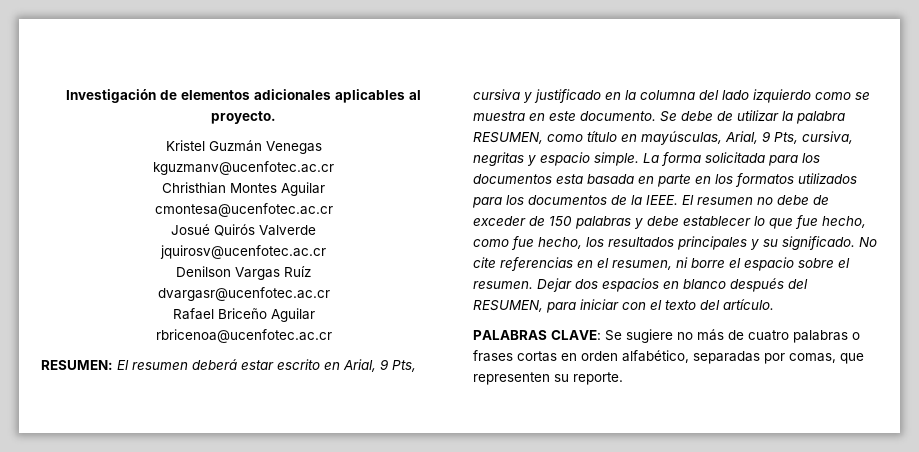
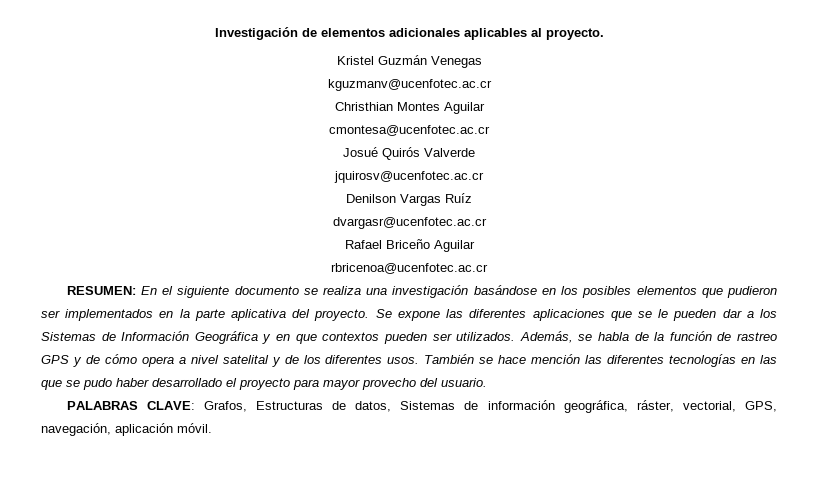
[117,359,416,372] [473,89,870,103] [473,110,845,124] [473,131,853,145] [473,152,820,166] [473,173,857,187] [472,195,829,208] [473,215,866,229] [473,236,877,250] [473,257,850,271] [473,278,808,292] [473,299,774,313] [473,329,860,343] [473,350,864,364] [473,372,623,385] El resumen deberá estar escrito en Arial, 9 Pts, cursiva y justificado en la columna del lado izquierdo como se muestra en este documento. Se debe de utilizar la palabra RESUMEN, como título en mayúsculas, Arial, 9 Pts, cursiva, negritas y espacio simple. La forma solicitada para los documentos esta basada en parte en los formatos utilizados para los documentos de la IEEE. El resumen no debe de exceder de 150 palabras y debe establecer lo que fue hecho, como fue hecho, los resultados principales y su significado. No cite referencias en el resumen, ni borre el espacio sobre el resumen. Dejar dos espacios en blanco después del RESUMEN, para iniciar con el texto del artículo. // PALABRAS CLAVE: Se sugiere no más de cuatro palabras o frases cortas en orden alfabético, separadas por comas, que representen su reporte. -> [140,285,777,298] [41,309,778,321] [41,331,777,344] [41,354,778,367] [41,378,487,390] [66,400,777,413] [41,423,212,436] En el siguiente documento se realiza una investigación basándose en los posibles elementos que pudieron ser implementados en la parte aplicativa del proyecto. Se expone las diferentes aplicaciones que se le pueden dar a los Sistemas de Información Geográfica y en que contextos pueden ser utilizados. Además, se habla de la función de rastreo GPS y de cómo opera a nivel satelital y de los diferentes usos. También se hace mención las diferentes tecnologías en las que se pudo haber desarrollado el proyecto para mayor provecho del usuario. // PALABRAS CLAVE: Grafos, Estructuras de datos, Sistemas de información geográfica, ráster, vectorial, GPS, navegación, aplicación móvil.

